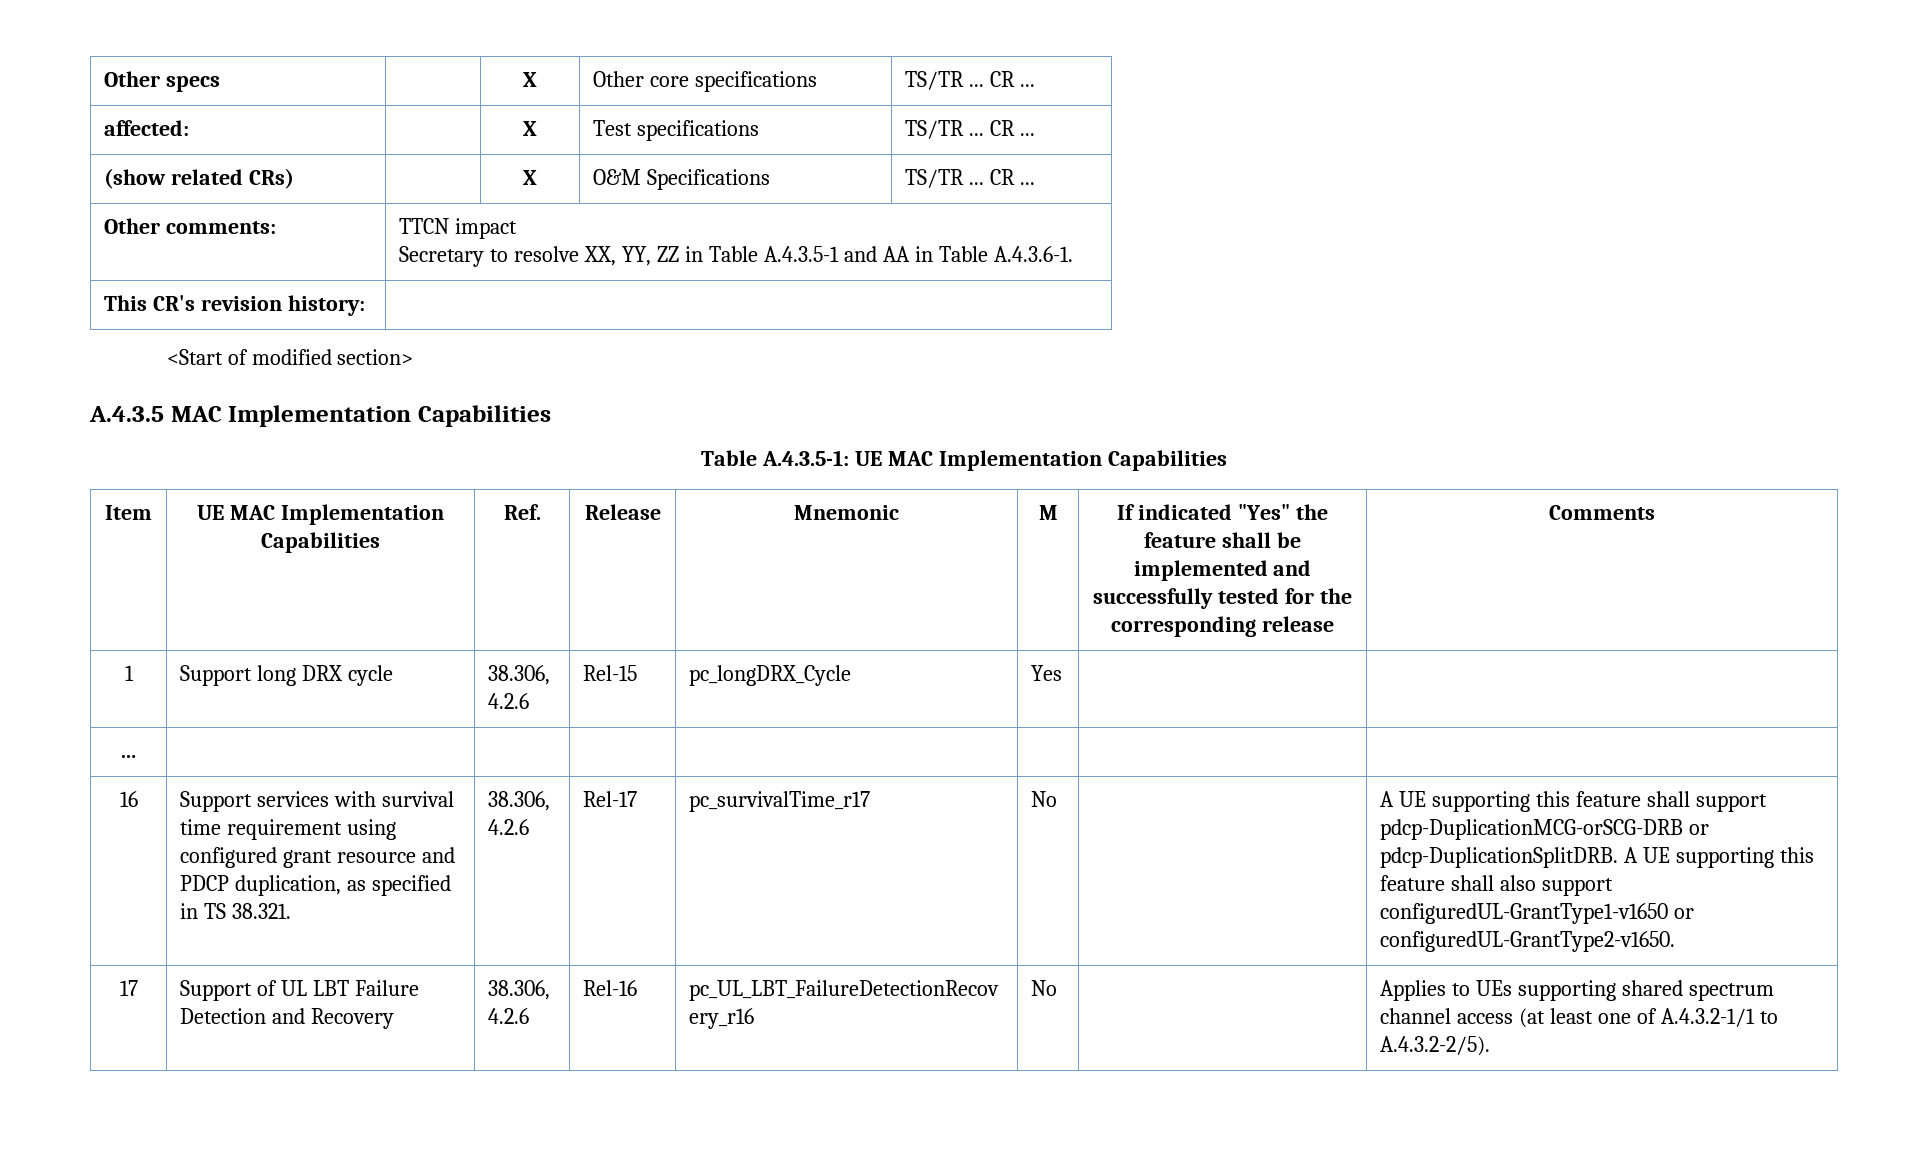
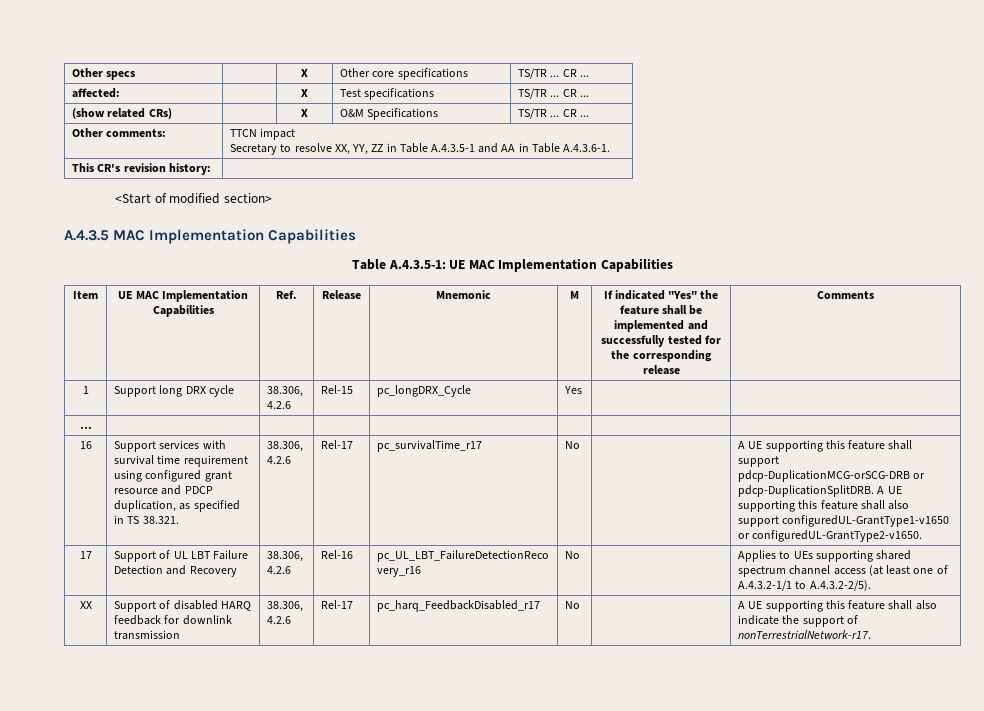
(1491, 1046) none -> [79,601,92,609] [114,600,251,612] [114,615,232,625] [114,630,181,640] [267,601,304,612] [267,616,292,624] [321,600,354,609] [377,600,541,612] [565,601,581,609] [738,600,937,612] [738,615,858,627] [738,630,872,639] // XX | Support of disabled HARQ feedback for downlink transmission | 38.306, 4.2.6 | Rel-17 | pc_harq_FeedbackDisabled_r17 | No | | A UE supporting this feature shall also indicate the support of nonTerrestrialNetwork-r17.

